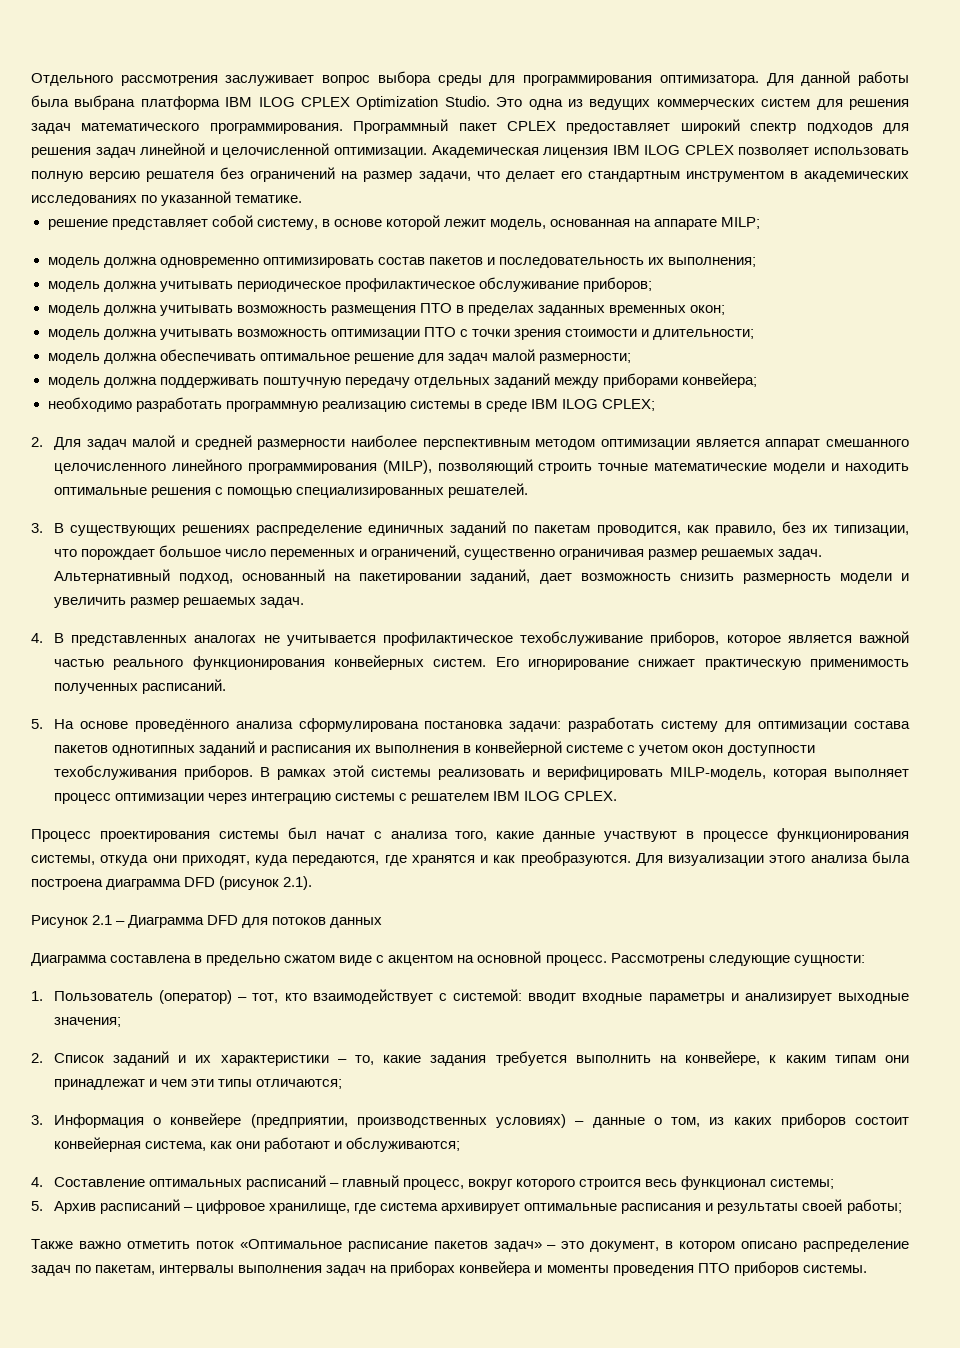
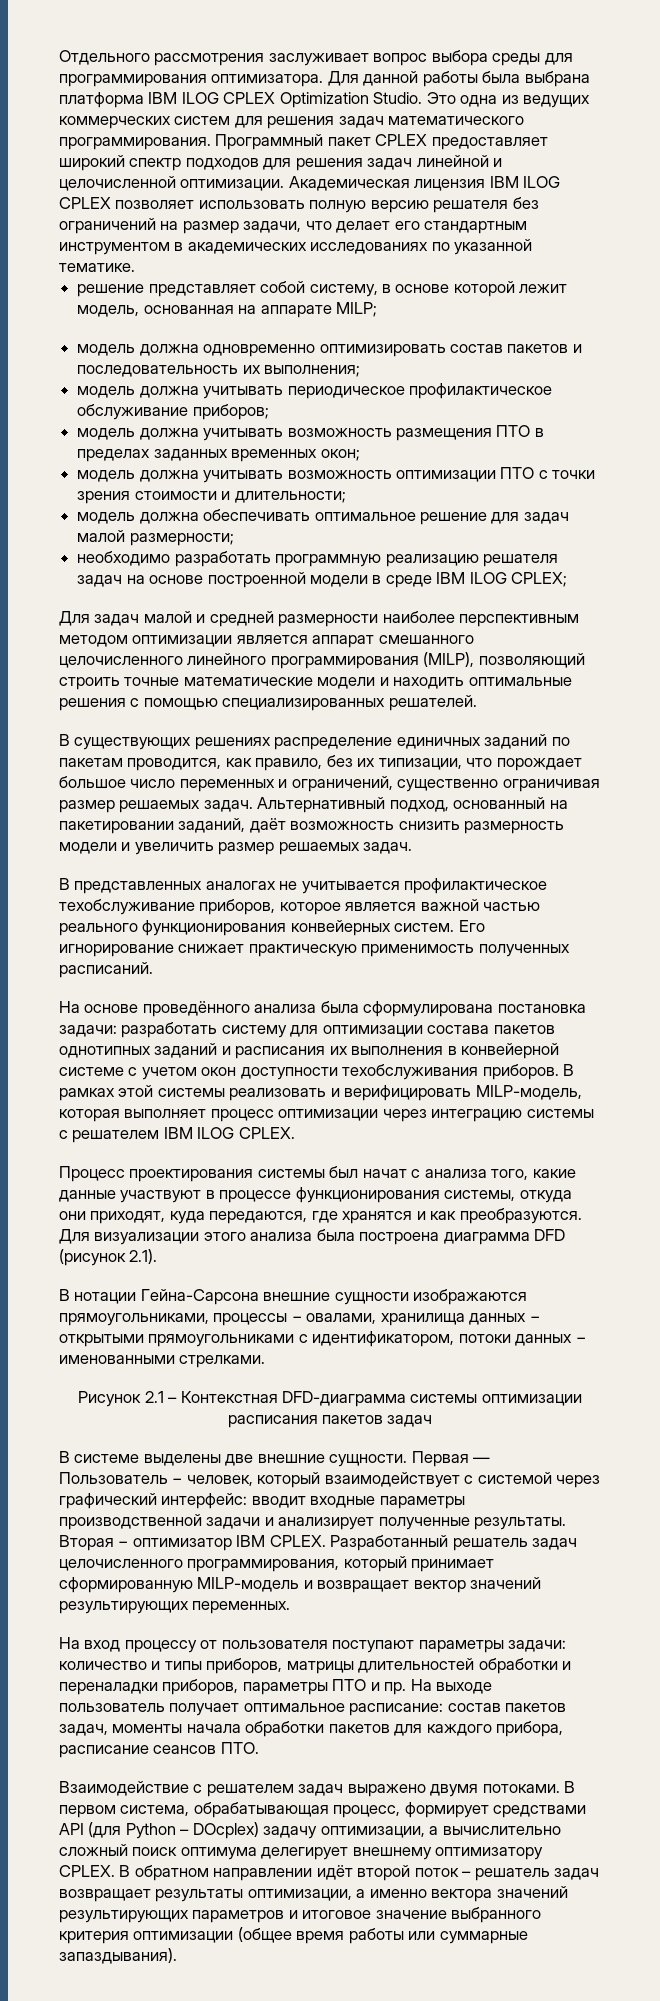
[47,373,757,388] [47,397,470,412] модель должна поддерживать поштучную передачу отдельных заданий между приборами конвейера; // необходимо разработать программную реализацию системы -> [77,551,558,567] [77,572,368,588] необходимо разработать программную реализацию решателя задач на основе построенной модели
[31,437,43,447] 2. -> (568, 579) none
[31,523,43,533] 3. -> (477, 703) none
[539,573,572,584] дает -> [249,818,286,833] даёт
[31,633,43,643] 4. -> (413, 848) none
[31,719,43,729] 5. -> (153, 970) none
(293, 725) none -> [320,1001,359,1013] была
[31,915,383,928] [31,951,865,966] [31,989,909,1004] [53,1017,121,1027] [31,1051,909,1066] [53,1079,343,1090] [31,1113,909,1128] [53,1137,461,1152] [31,1175,835,1190] [31,1199,902,1214] [31,1239,910,1252] [31,1261,867,1276] Рисунок 2.1 – Диаграмма DFD для потоков данных // Диаграмма составлена в предельно сжатом виде с акцентом на основной процесс. Рассмотрены следующие сущности: // 1. Пользователь (оператор) – тот, кто взаимодействует с системой: вводит входные параметры и анализирует выходные значения; // 2. Список заданий и их характеристики – то, какие задания требуется выполнить на конвейере, к каким типам они принадлежат и чем эти типы отличаются; // 3. Информация о конвейере (предприятии, производственных условиях) – данные о том, из каких приборов состоит конвейерная система, как они работают и обслуживаются; // 4. Составление оптимальных расписаний – главный процесс, вокруг которого строится весь функционал системы; // 5. Архив расписаний – цифровое хранилище, где система архивирует оптимальные расписания и результаты своей работы; // Также важно отметить поток «Оптимальное расписание пакетов задач» – это документ, в котором описано распределение задач по пакетам, интервалы выполнения задач на приборах конвейера и моменты проведения ПТО приборов системы. -> [59,1289,528,1305] [59,1313,540,1326] [59,1331,586,1347] [59,1355,266,1368] [78,1391,582,1407] [227,1415,433,1428] [59,1451,491,1467] [59,1472,601,1488] [59,1493,465,1509] [59,1514,567,1530] [59,1535,578,1551] [59,1556,495,1572] [59,1577,542,1593] [59,1601,291,1614] [59,1637,567,1653] [59,1658,572,1674] [59,1679,493,1695] [59,1703,567,1716] [59,1721,564,1737] [59,1742,259,1758] [59,1781,576,1797] [59,1802,587,1818] [59,1822,561,1839] [59,1844,544,1860] [59,1865,600,1881] [59,1886,568,1902] [59,1907,542,1923] [59,1927,528,1944] [59,1948,177,1964] В нотации Гейна-Сарсона внешние сущности изображаются прямоугольниками, процессы − овалами, хранилища данных − открытыми прямоугольниками с идентификатором, потоки данных − именованными стрелками. // Рисунок 2.1 – Контекстная DFD-диаграмма системы оптимизации расписания пакетов задач // В системе выделены две внешние сущности. Первая — Пользователь − человек, который взаимодействует с системой через графический интерфейс: вводит входные параметры производственной задачи и анализирует полученные результаты. Вторая − оптимизатор IBM CPLEX. Разработанный решатель задач целочисленного программирования, который принимает сформированную MILP-модель и возвращает вектор значений результирующих переменных. // На вход процессу от пользователя поступают параметры задачи: количество и типы приборов, матрицы длительностей обработки и переналадки приборов, параметры ПТО и пр. На выходе пользователь получает оптимальное расписание: состав пакетов задач, моменты начала обработки пакетов для каждого прибора, расписание сеансов ПТО. // Взаимодействие с решателем задач выражено двумя потоками. В первом система, обрабатывающая процесс, формирует средствами API (для Python – DOcplex) задачу оптимизации, а вычислительно сложный поиск оптимума делегирует внешнему оптимизатору CPLEX. В обратном направлении идёт второй поток – решатель задач возвращает результаты оптимизации, а именно вектора значений результирующих параметров и итоговое значение выбранного критерия оптимизации (общее время работы или суммарные запаздывания).

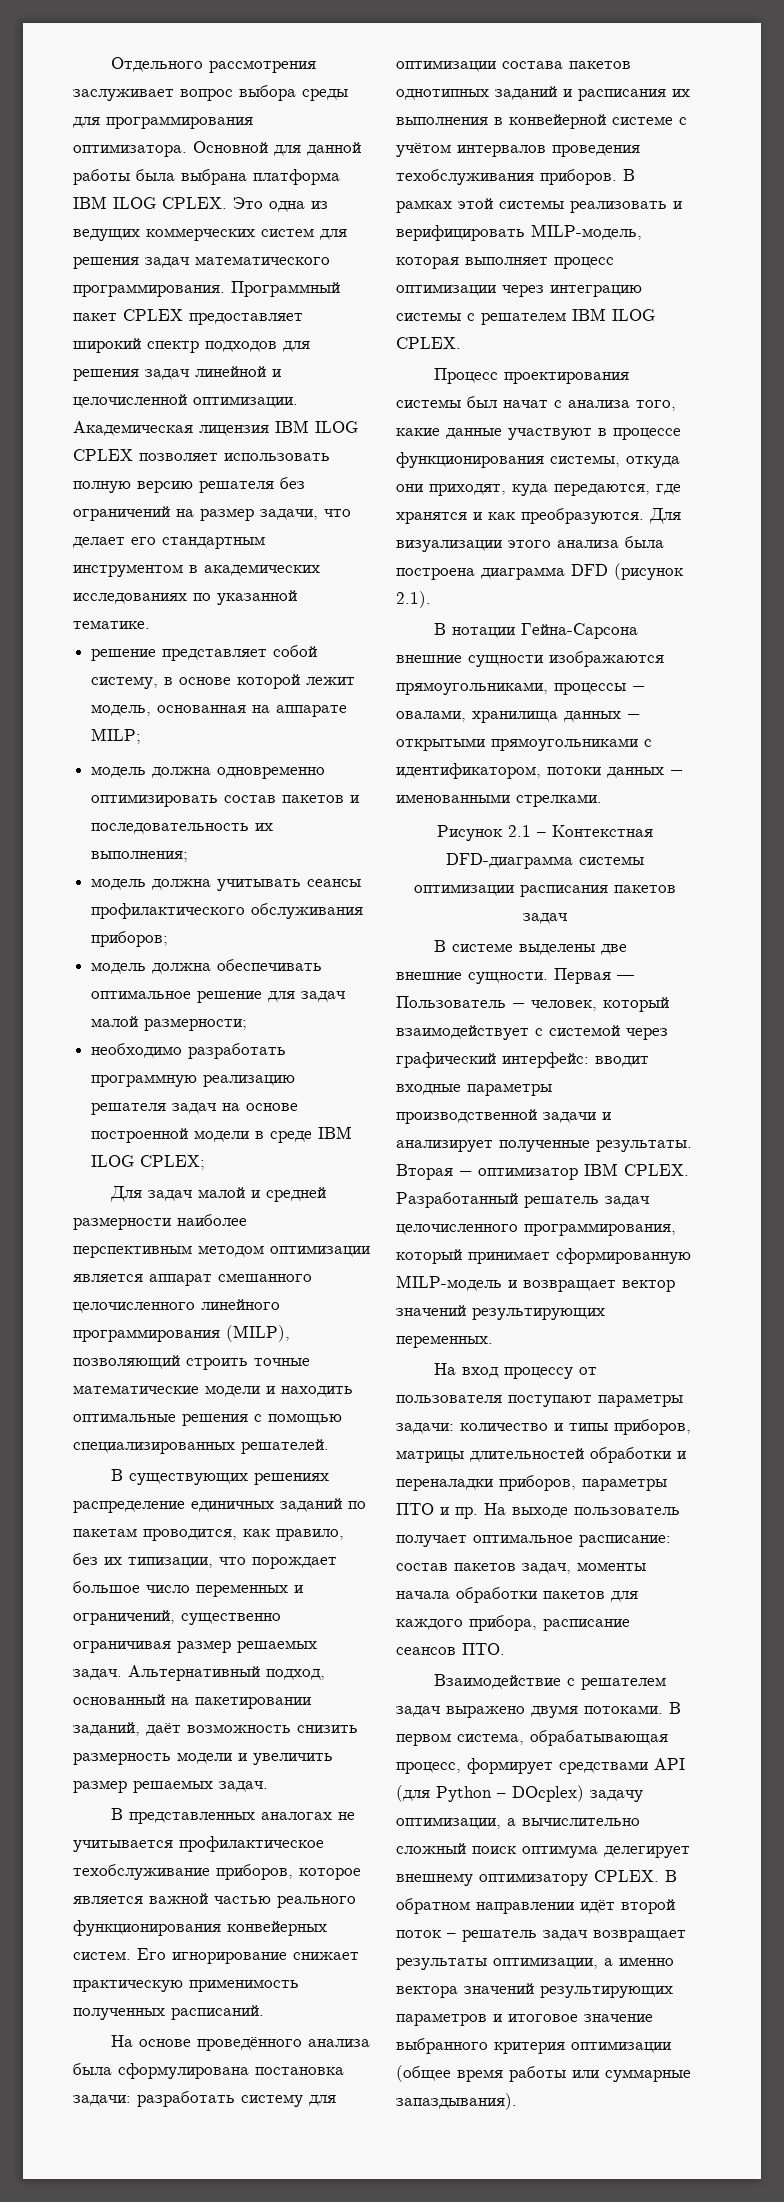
[327,71,359,86] Для -> [193,141,301,156] Основной для
[223,92,423,108] CPLEX Optimization Studio. -> [162,197,227,209] CPLEX.
[287,383,552,399] [77,404,269,420] [77,425,544,441] [77,449,360,462] [77,467,596,483] [77,491,346,504] периодическое профилактическое обслуживание приборов; // модель должна учитывать возможность размещения ПТО в пределах заданных временных окон; // модель должна учитывать возможность оптимизации ПТО с точки зрения стоимости и длительности; -> [307,879,362,887] [91,903,364,919] [91,931,169,947] сеансы профилактического обслуживания приборов;
[141,1067,338,1080] учетом окон доступности -> [396,143,640,157] учётом интервалов проведения

